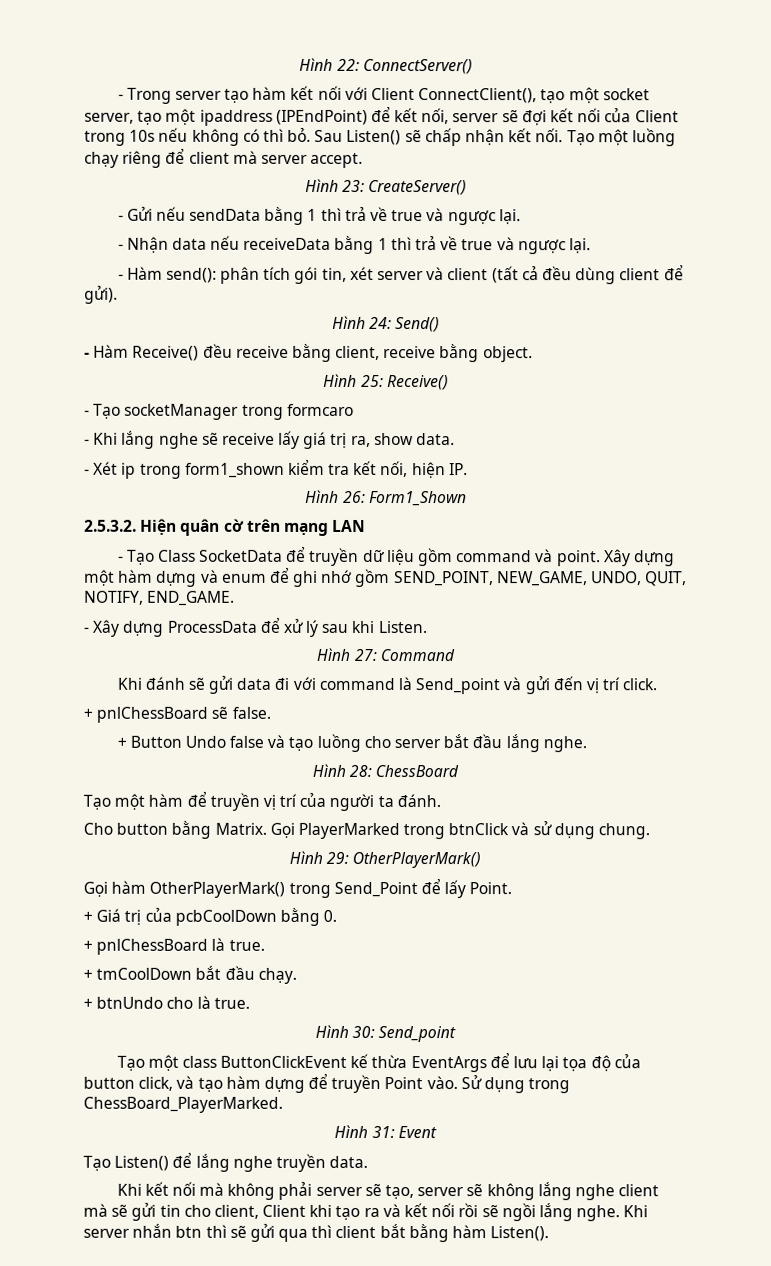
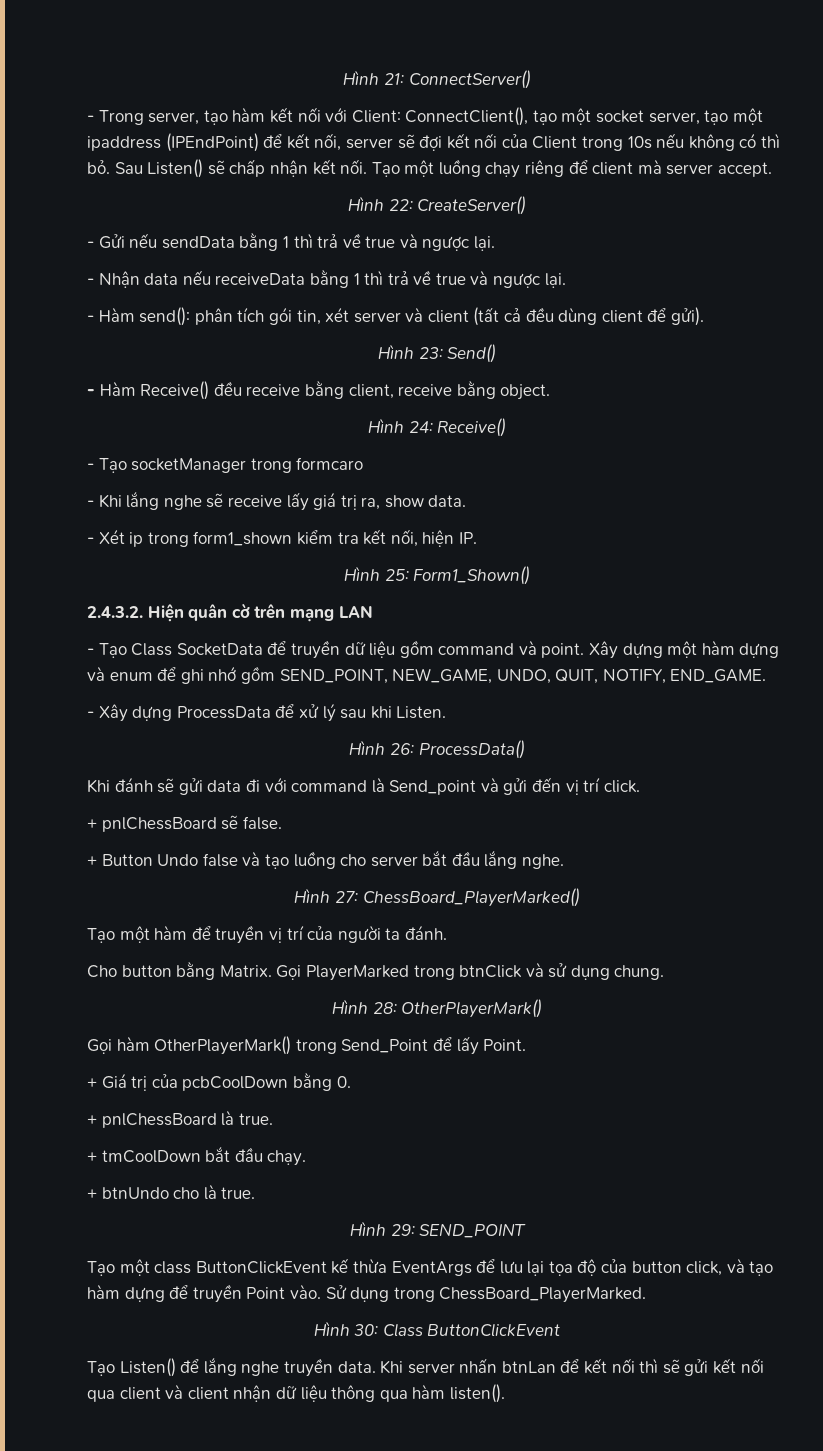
[299,57,360,71] Hình 22: -> [343,70,404,85] Hình 21:
[174,90,222,100] server -> [148,112,200,125] server,
[371,87,416,101] Client -> [351,110,401,123] Client:
[342,179,365,192] 23: -> [388,199,413,211] 22:
[369,316,392,330] 24: -> [418,347,443,359] 23:
[360,374,384,387] 25: -> [408,421,433,433] 24:
[342,490,467,507] [84,519,137,532] 26: Form1_Shown // 2.5.3.2. -> [384,566,531,585] [87,606,143,618] 25: Form1_Shown() // 2.4.3.2.
[353,648,455,662] 27: Command -> [389,740,525,759] 26: ProcessData()
[349,764,460,778] 28: ChessBoard -> [335,888,580,907] 27: ChessBoard_PlayerMarked()
[326,851,349,864] 29: -> [372,1002,397,1014] 28:
[352,1025,457,1043] 30: Send_point -> [390,1223,527,1238] 29: SEND_POINT
[371,1125,437,1139] 31: Event -> [354,1323,561,1337] 30: Class ButtonClickEvent
[116,1181,660,1201] [83,1202,649,1222] [83,1223,550,1243] // Khi kết nối mà không phải server sẽ tạo, server sẽ không lắng nghe client mà sẽ gửi tin cho client, Client khi tạo ra và kết nối rồi sẽ ngồi lắng nghe. Khi server nhắn btn thì sẽ gửi qua thì client bắt bằng hàm Listen(). -> [380,1358,764,1376] [87,1384,505,1403] Khi server nhấn btnLan để kết nối thì sẽ gửi kết nối qua client và client nhận dữ liệu thông qua hàm listen().

